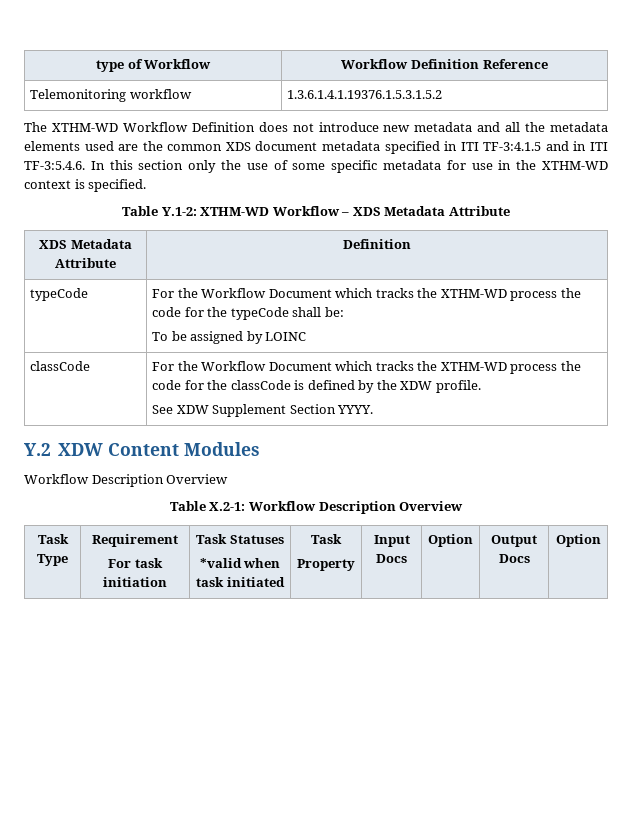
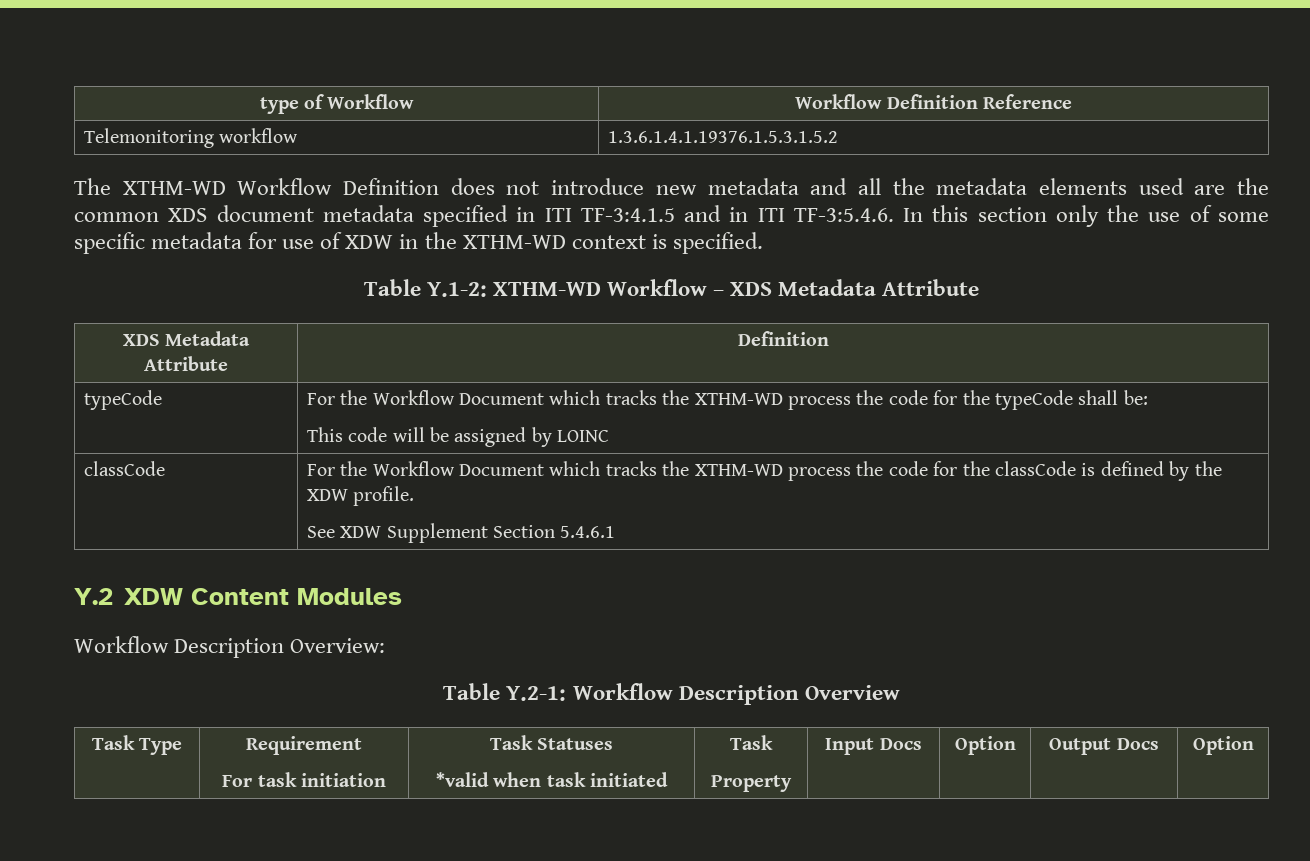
(493, 166) none -> [320,232,394,249] of XDW
[152,332,169,341] To -> [306,427,425,442] This code will
[337,405,374,414] YYYY. -> [560,526,616,538] 5.4.6.1
[166,474,229,484] [169,501,246,511] Overview // Table X.2-1: -> [290,638,386,653] [443,683,567,701] Overview: // Table Y.2-1:

